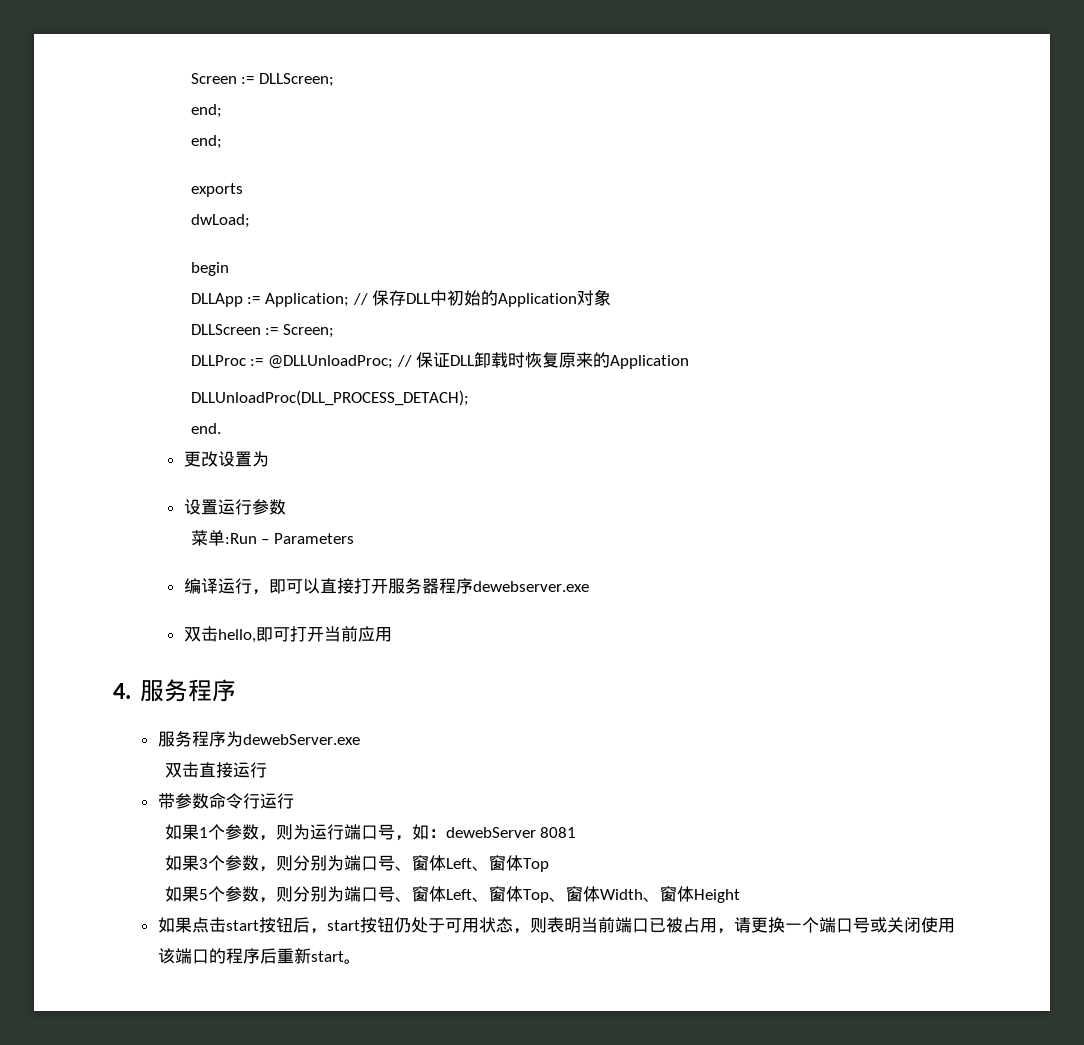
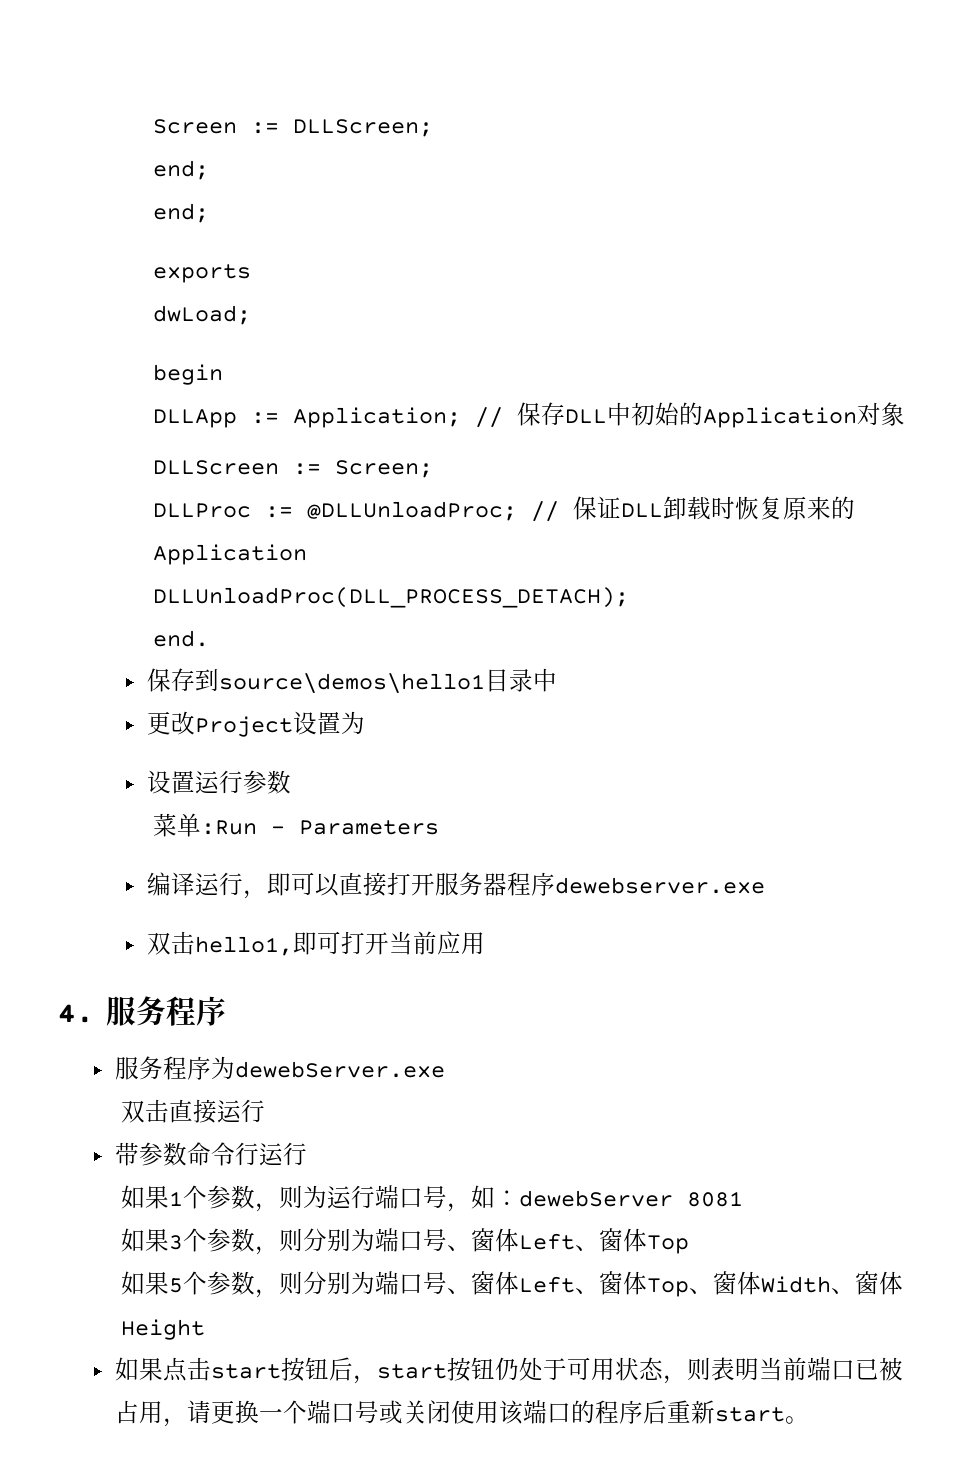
(221, 428) none -> [147,668,558,694] // 保存到source\demos\hello1目录中
(218, 459) none -> [195,716,294,737] Project
[217,629,256,643] hello, -> [195,936,294,956] hello1,

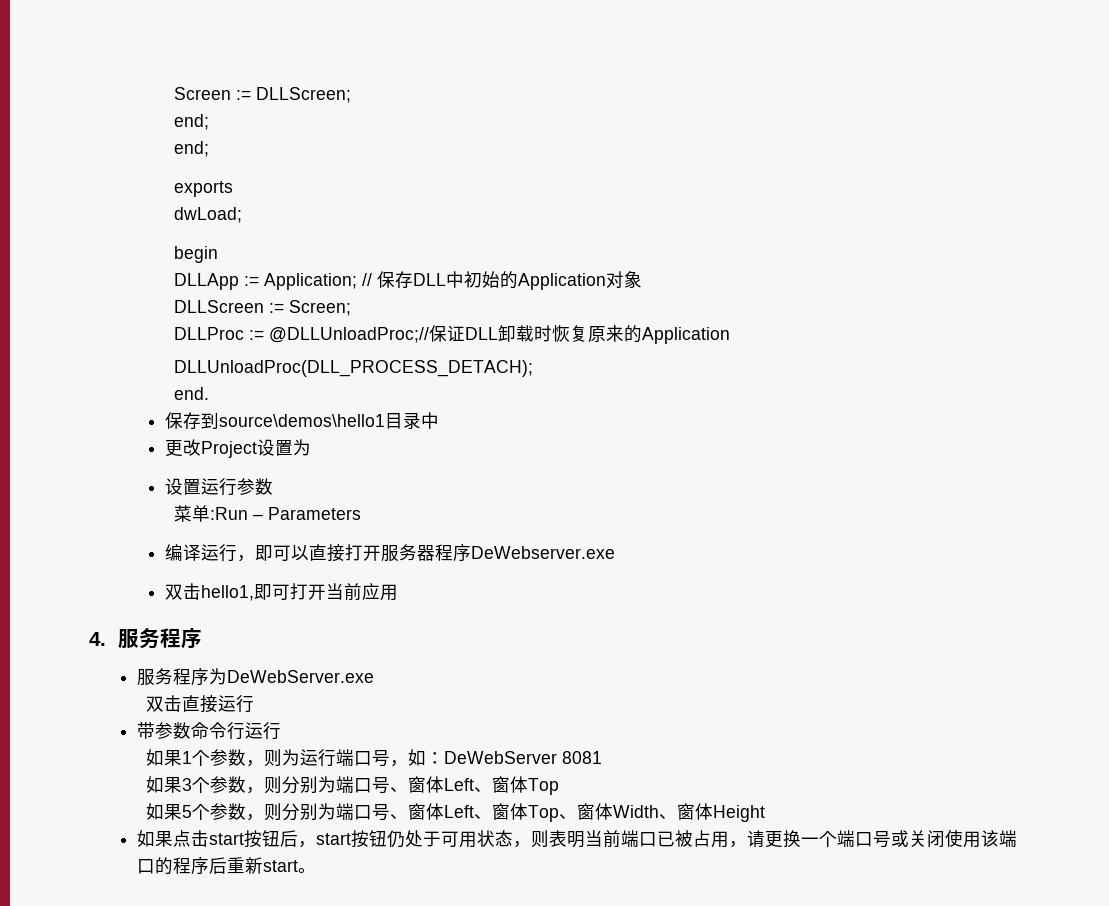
[306,501,559,522] @DLLUnloadProc; // -> [269,327,430,343] @DLLUnloadProc;//
[555,877,766,894] dewebserver.exe -> [471,546,616,559] DeWebserver.exe
[235,1061,446,1078] dewebServer.exe -> [226,670,374,683] DeWebServer.exe
[519,1190,674,1207] dewebServer -> [443,751,557,764] DeWebServer

